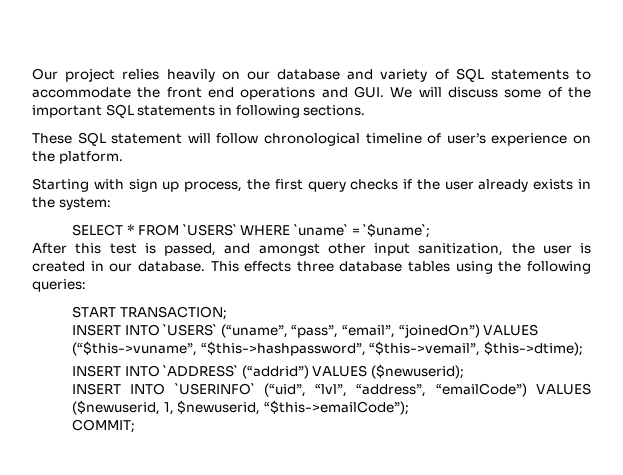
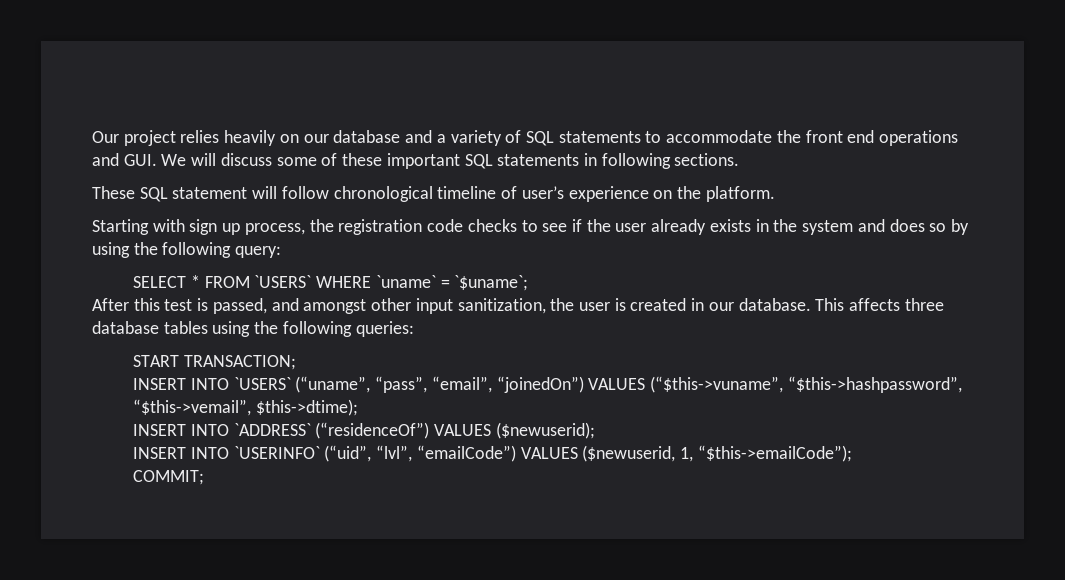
(374, 74) none -> [436,134,446,143] a
[568,87,591,98] the -> [342,153,383,166] these
[274,179,399,192] first query checks -> [338,219,568,235] registration code checks to see
[58,197,111,210] system: -> [802,219,969,235] [92,242,282,258] system and does so by using the following query:
[244,261,292,272] effects -> [849,298,901,311] affects
[241,365,309,379] (“addrid”) -> [315,422,430,439] (“residenceOf”)
[356,384,427,397] “address”, -> (413, 453) none
[177,400,261,415] $newuserid, -> (694, 454) none

